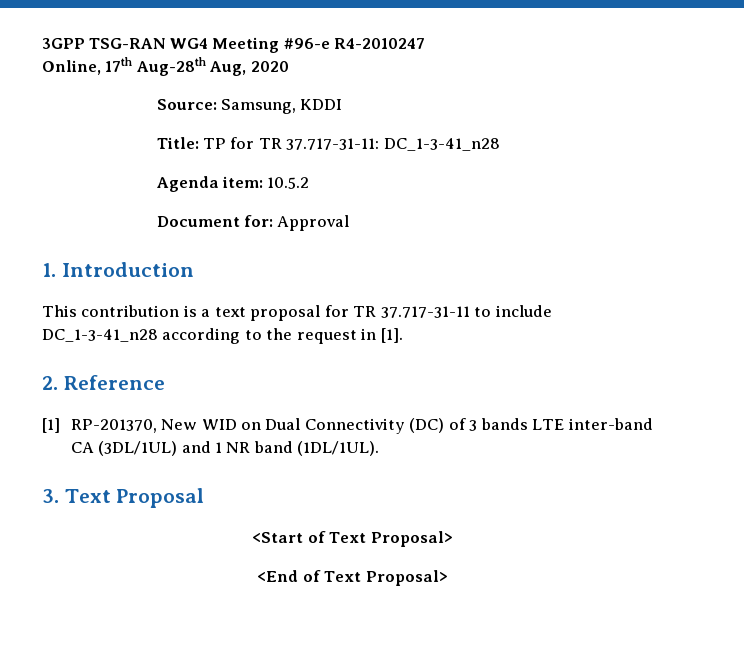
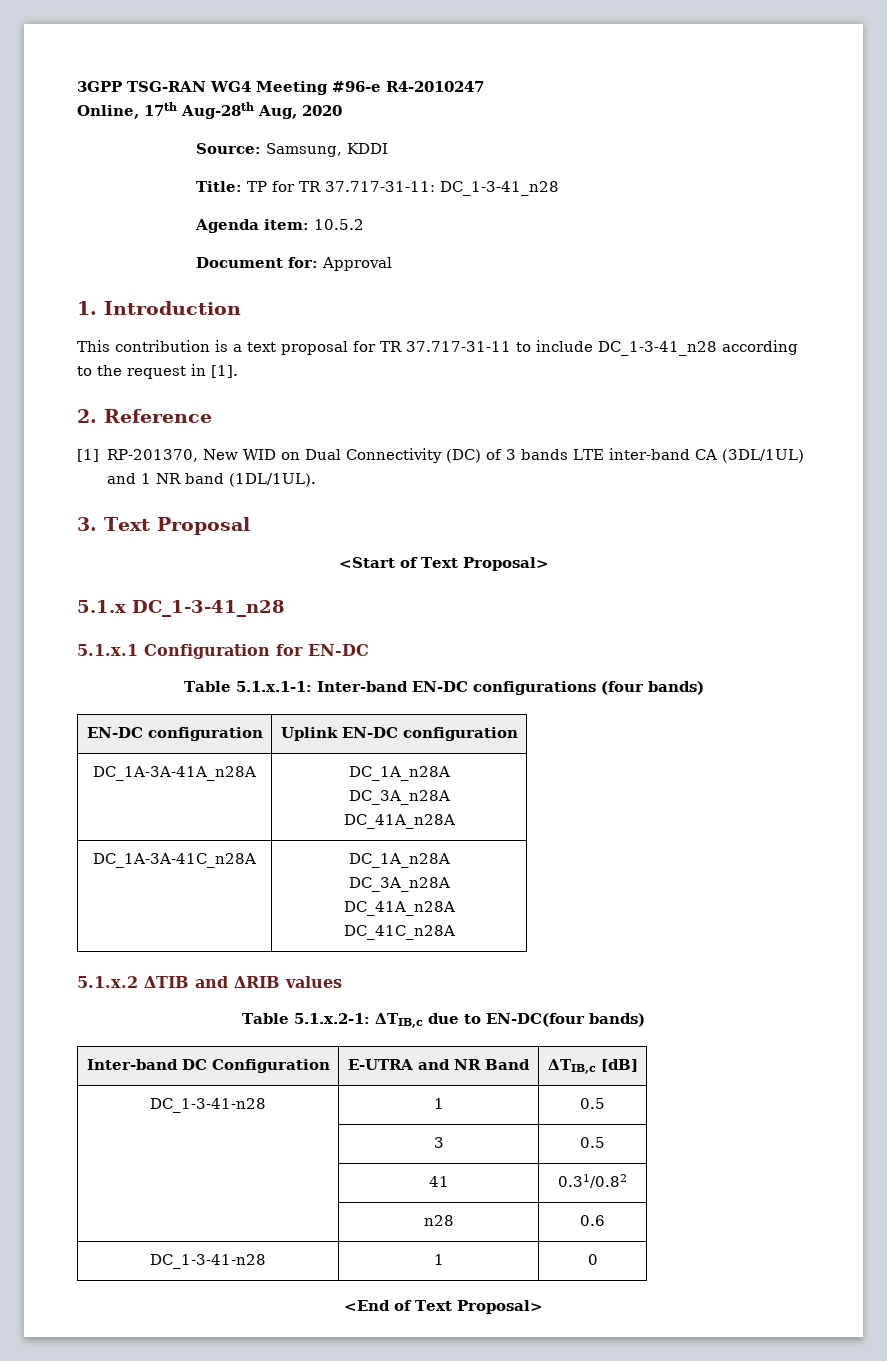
(453, 539) none -> [77,600,285,617] [77,644,369,659] [183,681,704,695] [86,727,263,741] [280,727,518,741] [93,766,256,781] [348,766,450,781] [348,790,450,805] [343,814,455,829] [93,853,256,868] [348,853,450,868] [348,877,450,892] [343,901,455,916] [343,925,455,940] [77,976,342,988] [242,1013,645,1028] [86,1059,330,1073] [348,1059,530,1070] [547,1059,638,1074] [150,1098,266,1113] [433,1098,444,1109] [580,1098,605,1109] [433,1137,444,1148] [580,1137,605,1148] [428,1176,449,1187] [558,1174,627,1188] [423,1215,454,1226] [580,1215,605,1226] [150,1254,266,1269] [433,1254,444,1265] [587,1254,598,1265] // 5.1.x DC_1-3-41_n28 // 5.1.x.1 Configuration for EN-DC // Table 5.1.x.1-1: Inter-band EN-DC configurations (four bands) // EN-DC configuration | Uplink EN-DC configuration // DC_1A-3A-41A_n28A | DC_1A_n28A // DC_3A_n28A // DC_41A_n28A // DC_1A-3A-41C_n28A | DC_1A_n28A // DC_3A_n28A // DC_41A_n28A // DC_41C_n28A // 5.1.x.2 ∆TIB and ∆RIB values // Table 5.1.x.2-1: ΔTIB,c due to EN-DC(four bands) // Inter-band DC Configuration | E-UTRA and NR Band | ΔTIB,c [dB] // DC_1-3-41-n28 | 1 | 0.5 // | 3 | 0.5 // | 41 | 0.31/0.82 // | n28 | 0.6 // DC_1-3-41-n28 | 1 | 0

